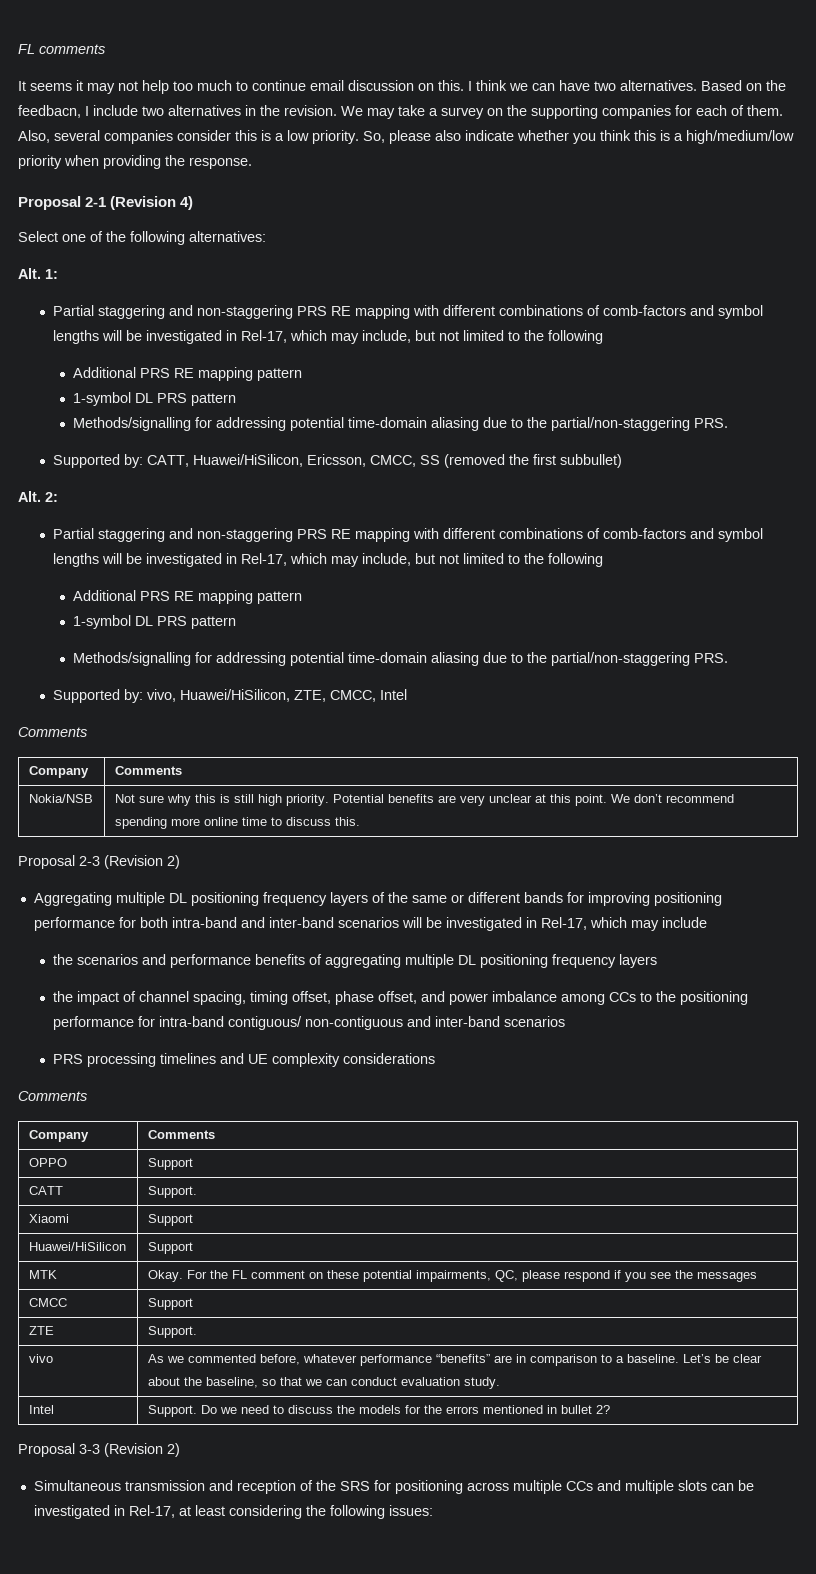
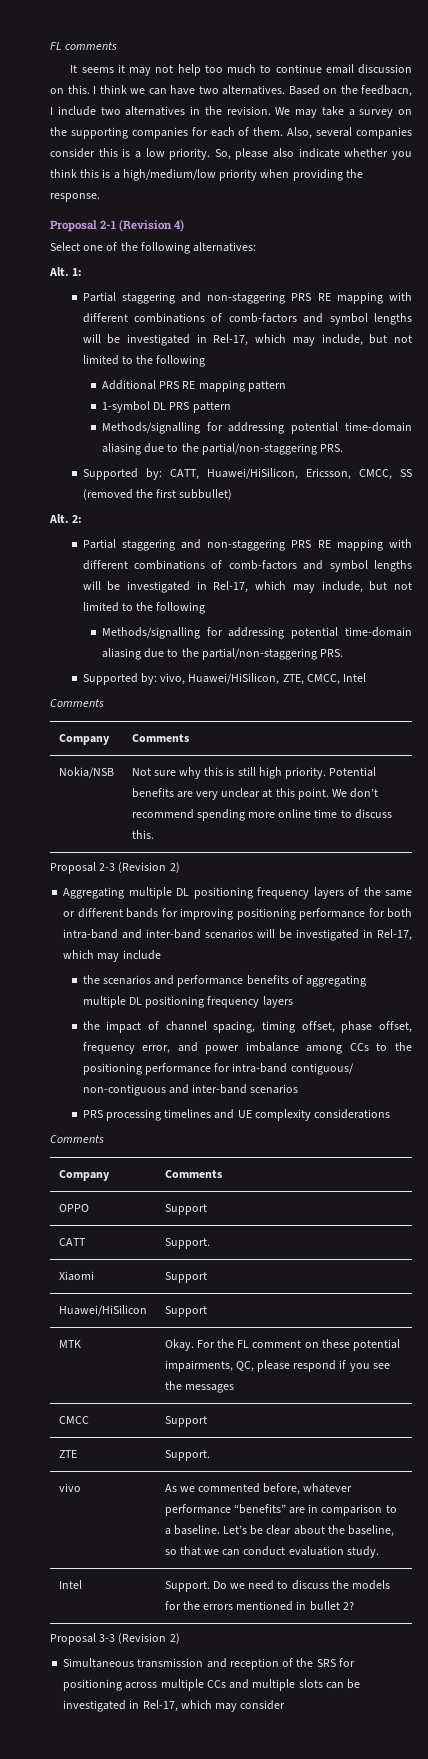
[72,590,302,604] [72,615,236,629] // Additional PRS RE mapping pattern // 1-symbol DL PRS pattern -> (206, 608) none
(418, 997) none -> [82,1042,171,1054] frequency error,
[178,1505,433,1519] at least considering the following issues: -> [180,1700,286,1712] which may consider

